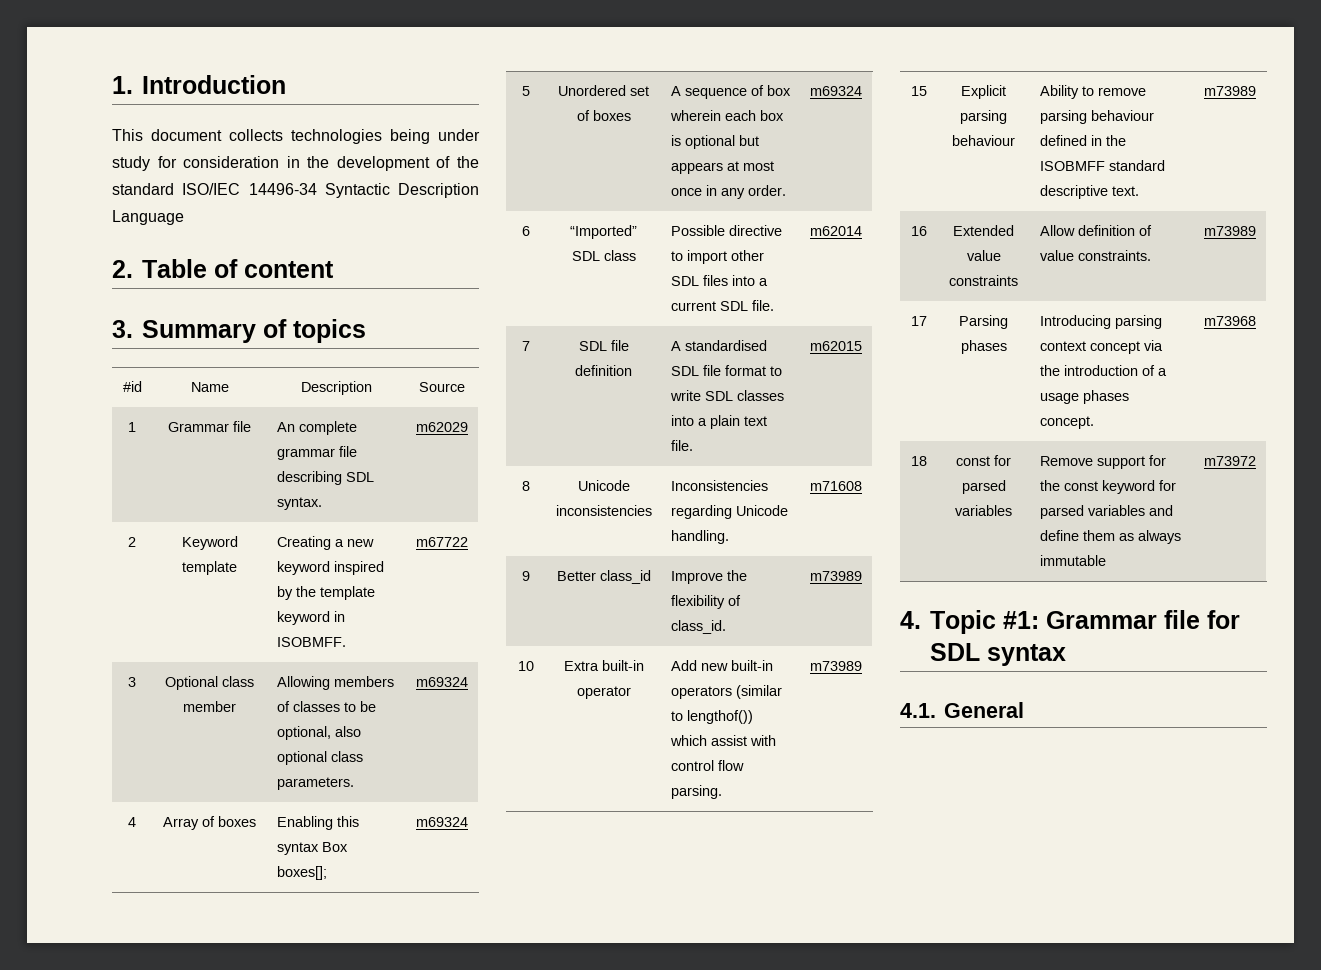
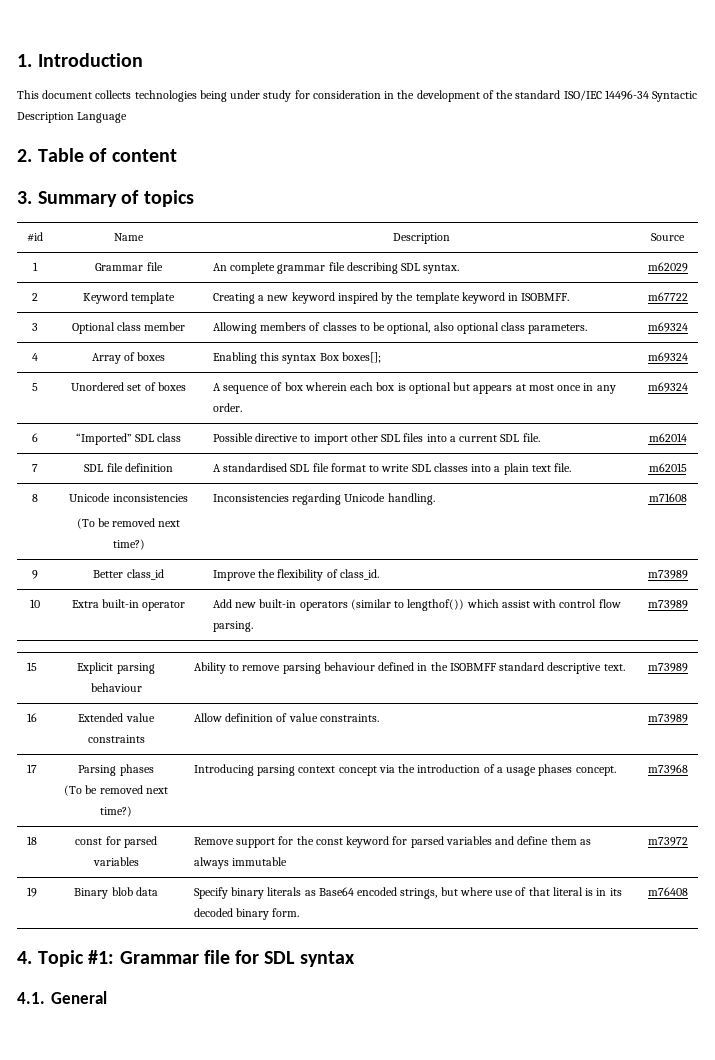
(652, 510) none -> [76,518,181,529] [112,539,145,550] // (To be removed next time?)
(1007, 347) none -> [64,785,168,796] [100,806,132,817] // (To be removed next time?)
(1256, 461) none -> [27,887,37,897] [74,887,158,899] [194,887,622,899] [194,908,300,920] [647,887,688,896] // 19 | Binary blob data | Specify binary literals as Base64 encoded strings, but where use of that literal is in its decoded binary form. | m76408

